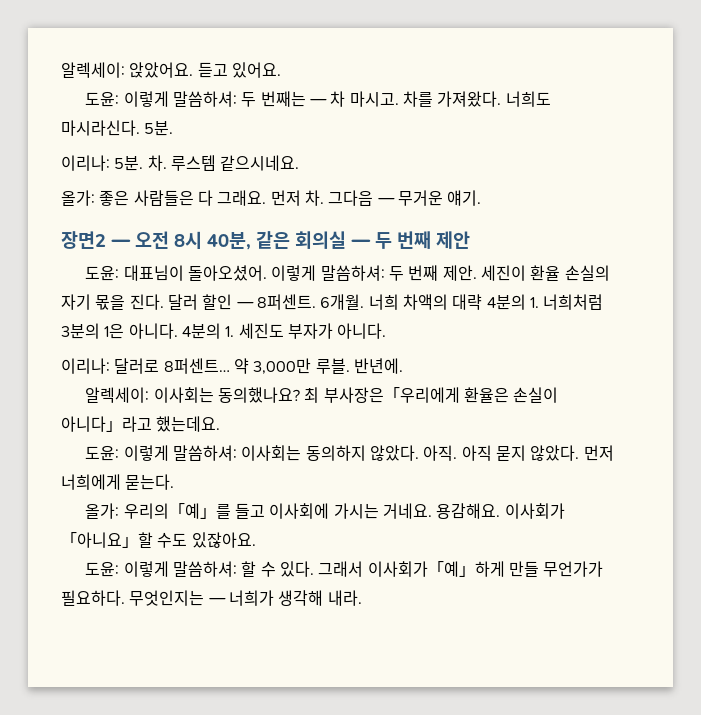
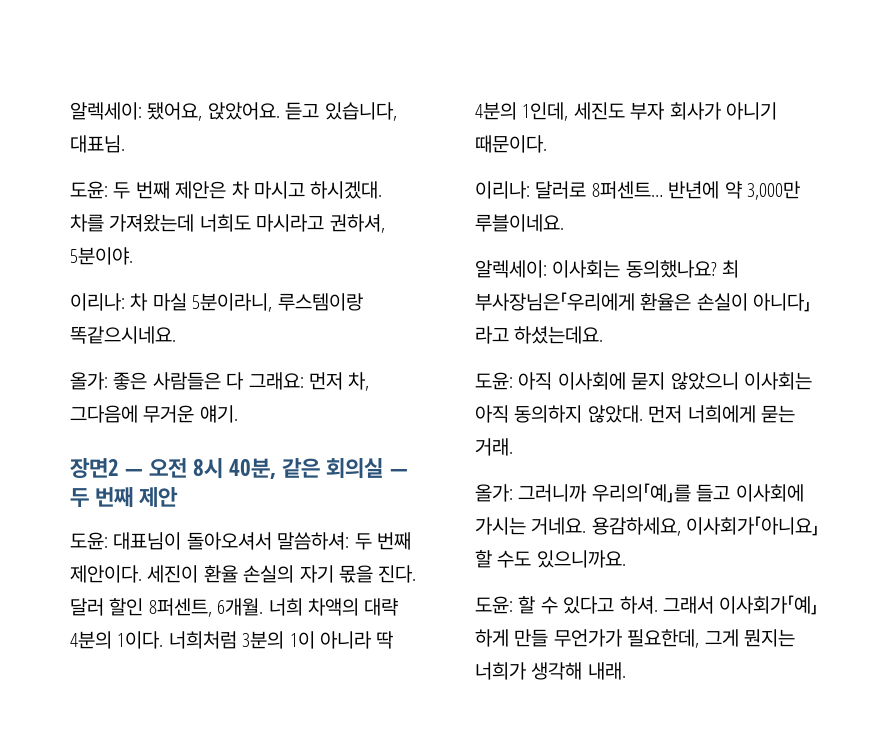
[61,62,125,78] 알렉세이: -> [70,102,203,121] 알렉세이: 됐어요,
[231,62,281,78] [85,91,551,107] [61,120,174,136] [61,155,300,171] 있어요. // 도윤: 이렇게 말씀하셔: 두 번째는 — 차 마시고. 차를 가져왔다. 너희도 마시라신다. 5분. // 이리나: 5분. 차. 루스템 같으시네요. -> [324,102,397,121] [70,135,125,153] [70,181,383,199] [70,214,385,233] [70,247,133,265] [70,293,363,312] [70,326,176,344] 있습니다, 대표님. // 도윤: 두 번째 제안은 차 마시고 하시겠대. 차를 가져왔는데 너희도 마시라고 권하셔, 5분이야. // 이리나: 차 마실 5분이라니, 루스템이랑 똑같으시네요.
[217,190,395,206] 그래요. 먼저 차. 그다음 — -> [248,372,370,391] [70,405,138,423] 그래요: 먼저 차, 그다음에
[187,265,317,281] 돌아오셨어. 이렇게 -> [186,532,272,550] 돌아오셔서
[442,265,477,281] 제안. -> [70,565,142,583] 제안이다.
[236,294,316,310] — 8퍼센트. -> [148,598,212,617] 8퍼센트,
[529,297,539,308] 1. -> [117,631,164,649] 1이다.
[104,323,387,339] 1은 아니다. 4분의 1. 세진도 부자가 아니다. -> [289,631,394,649] [475,102,777,121] [475,135,547,153] 1이 아니라 딱 4분의 1인데, 세진도 부자 회사가 아니기 때문이다.
(230, 366) none -> [668,181,720,199] 반년에
[315,358,403,374] 루블. 반년에. -> [475,214,564,232] 루블이네요.
[323,387,384,403] 부사장은 -> [475,293,560,311] 부사장님은
[156,416,221,432] [85,445,614,461] [61,474,175,490] [85,503,120,519] 했는데요. // 도윤: 이렇게 말씀하셔: 이사회는 동의하지 않았다. 아직. 아직 묻지 않았다. 먼저 너희에게 묻는다. // 올가: -> [514,326,604,344] [475,372,812,390] [475,405,795,423] [475,438,513,456] [475,484,588,502] 하셨는데요. // 도윤: 아직 이사회에 묻지 않았으니 이사회는 아직 동의하지 않았대. 먼저 너희에게 묻는 거래. // 올가: 그러니까
[436,503,501,519] 용감해요. -> [591,517,681,536] 용감하세요,
[191,532,256,548] [85,561,314,577] 있잖아요. // 도윤: 이렇게 말씀하셔: 할 수 있다. -> [536,550,626,568] [475,596,658,614] 있으니까요. // 도윤: 할 수 있다고 하셔.
[61,590,226,606] 필요하다. 무엇인지는 — -> [627,629,795,648] 필요한데, 그게 뭔지는
[327,590,362,606] 내라. -> [587,662,626,680] 내래.

